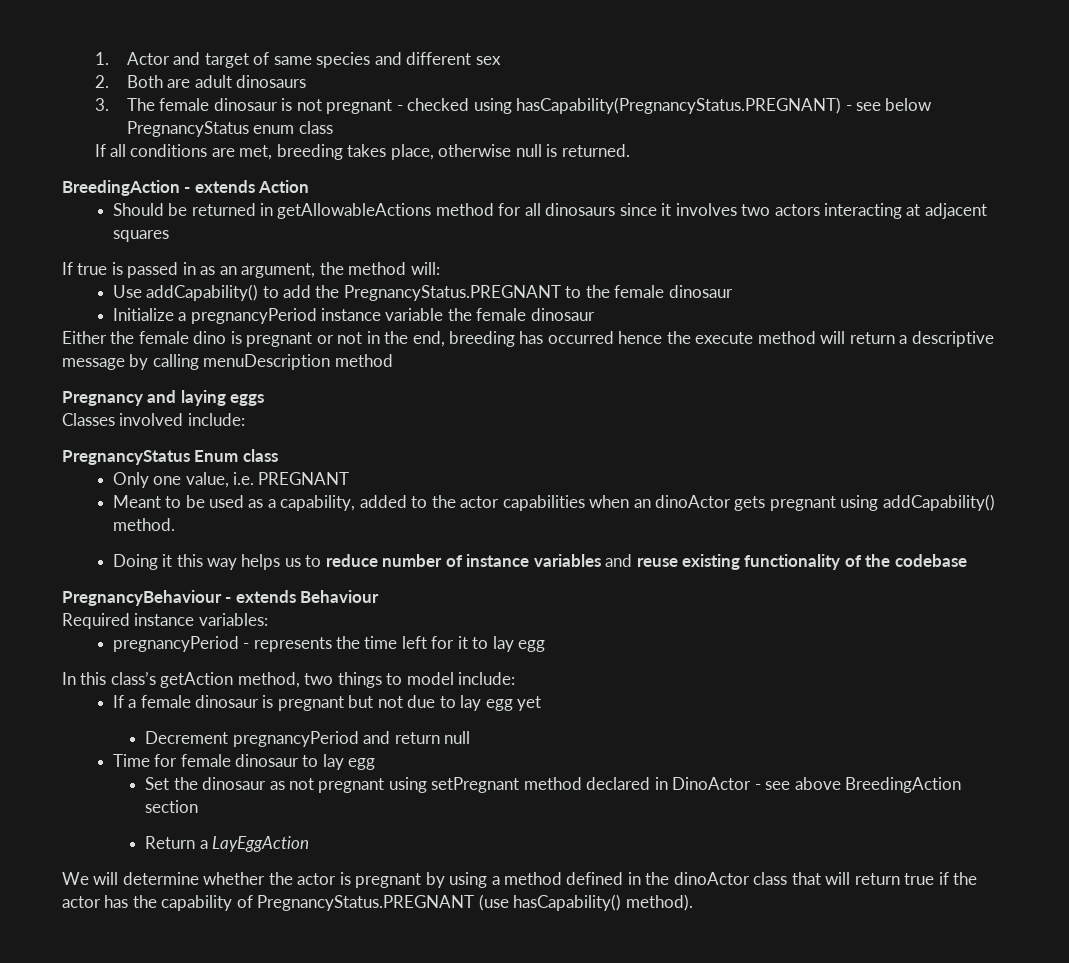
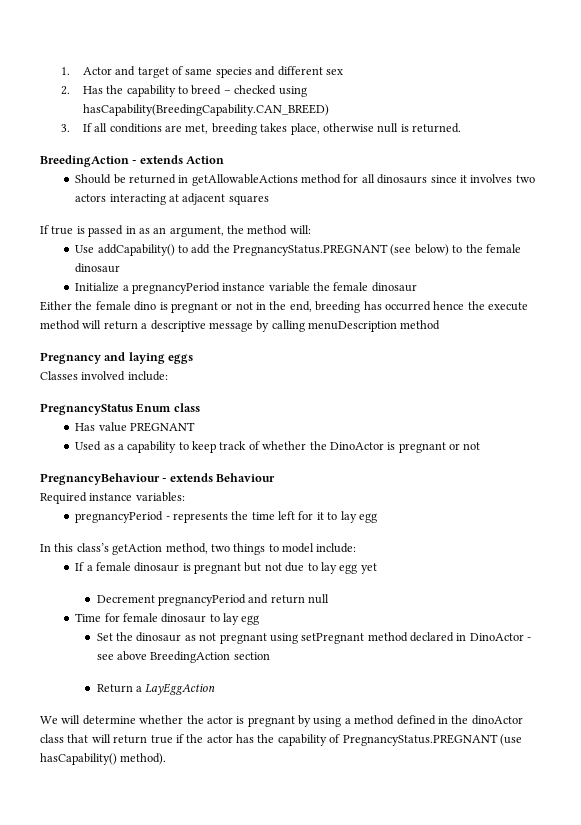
[126,75,307,88] [94,97,933,114] [126,121,333,137] Both are adult dinosaurs // 3. The female dinosaur is not pregnant - checked using hasCapability(PregnancyStatus.PREGNANT) - see below PregnancyStatus enum class // -> [82,85,307,97] [82,104,329,116] [61,124,71,132] Has the capability to breed – checked using hasCapability(BreedingCapability.CAN_BREED) // 3.
(561, 293) none -> [390,244,449,256] (see below)
[112,472,350,488] [112,494,995,511] [112,518,175,531] [112,554,967,570] Only one value, i.e. PREGNANT // Meant to be used as a capability, added to the actor capabilities when an dinoActor gets pregnant using addCapability() method. // Doing it this way helps us to reduce number of instance variables and reuse existing functionality of the codebase -> [75,422,195,432] [75,441,481,453] Has value PREGNANT // Used as a capability to keep track of whether the DinoActor is pregnant or not

